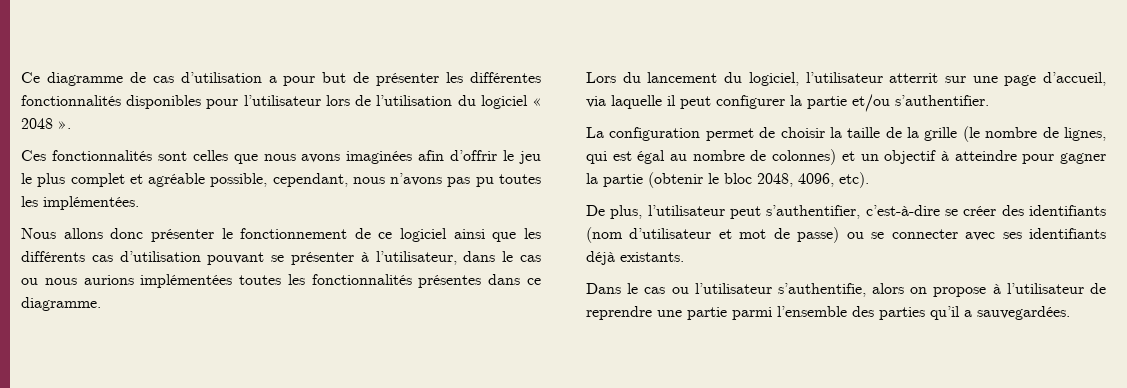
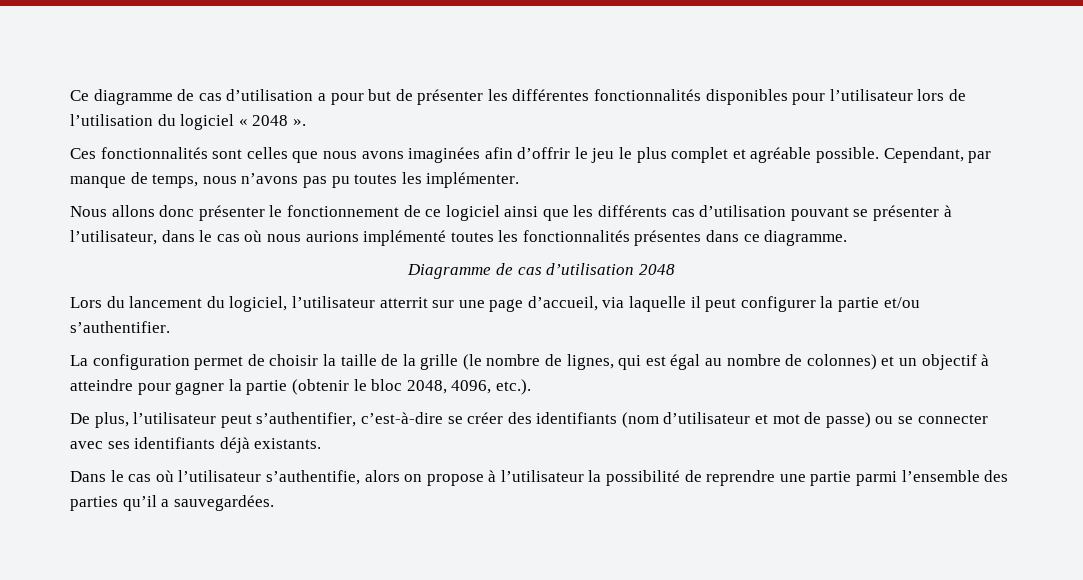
[210,173,348,187] possible, cependant, -> [816,147,992,163] [70,172,199,188] possible. Cependant, par manque de temps,
[43,196,139,210] implémentées. -> [426,172,520,188] implémenter.
[21,278,38,285] ou -> [244,230,263,242] où
[140,274,233,288] implémentées -> [363,230,447,246] implémenté
(101, 304) none -> [407,263,675,279] // Diagramme de cas d’utilisation 2048
[839,172,869,188] etc). -> [495,379,531,395] etc.).
[671,287,689,294] ou -> [155,470,174,482] où
(1084, 288) none -> [588,470,681,486] la possibilité

